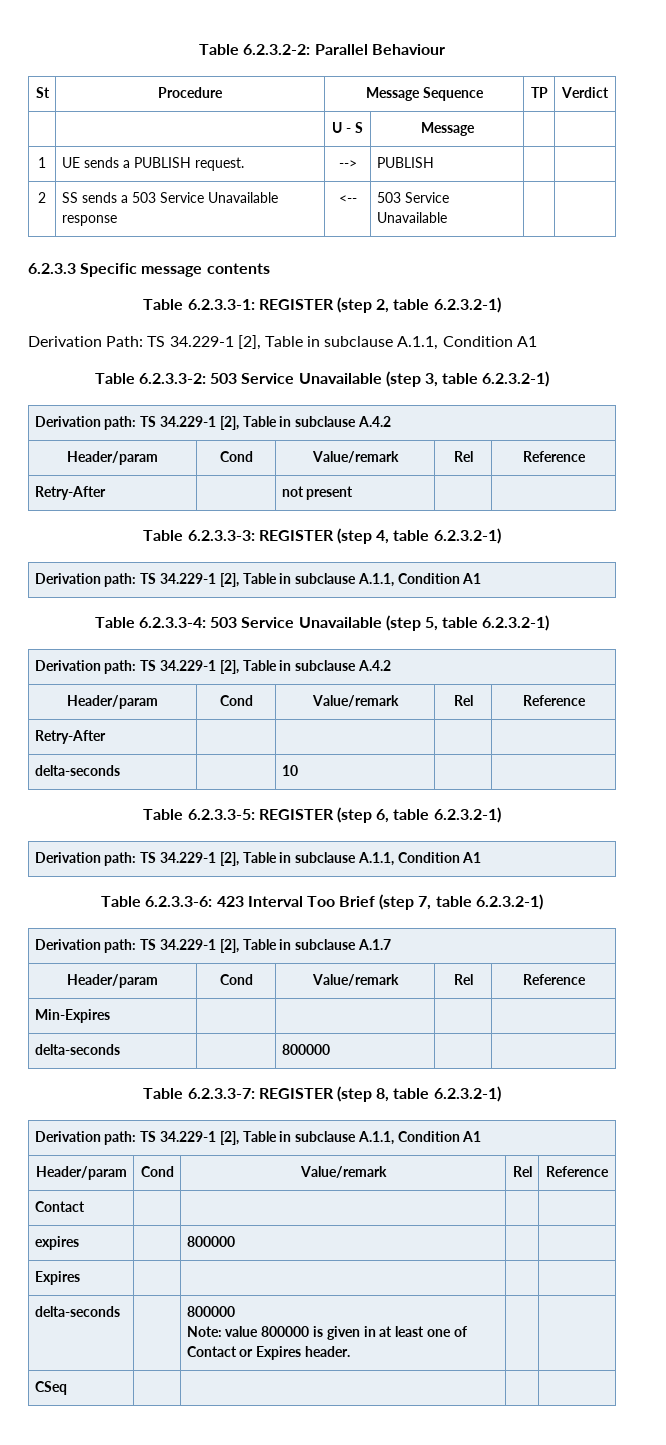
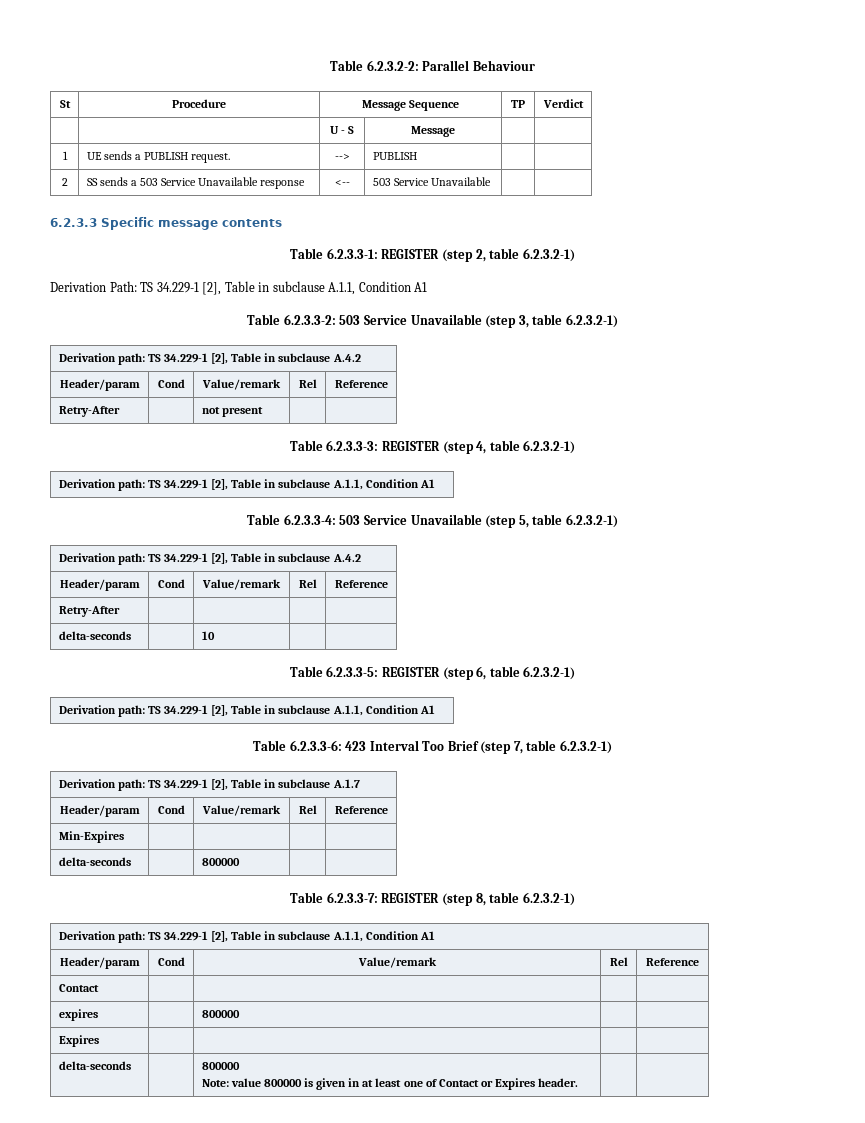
[34,1381,67,1395] // CSeq | | | | -> (579, 1082) none

